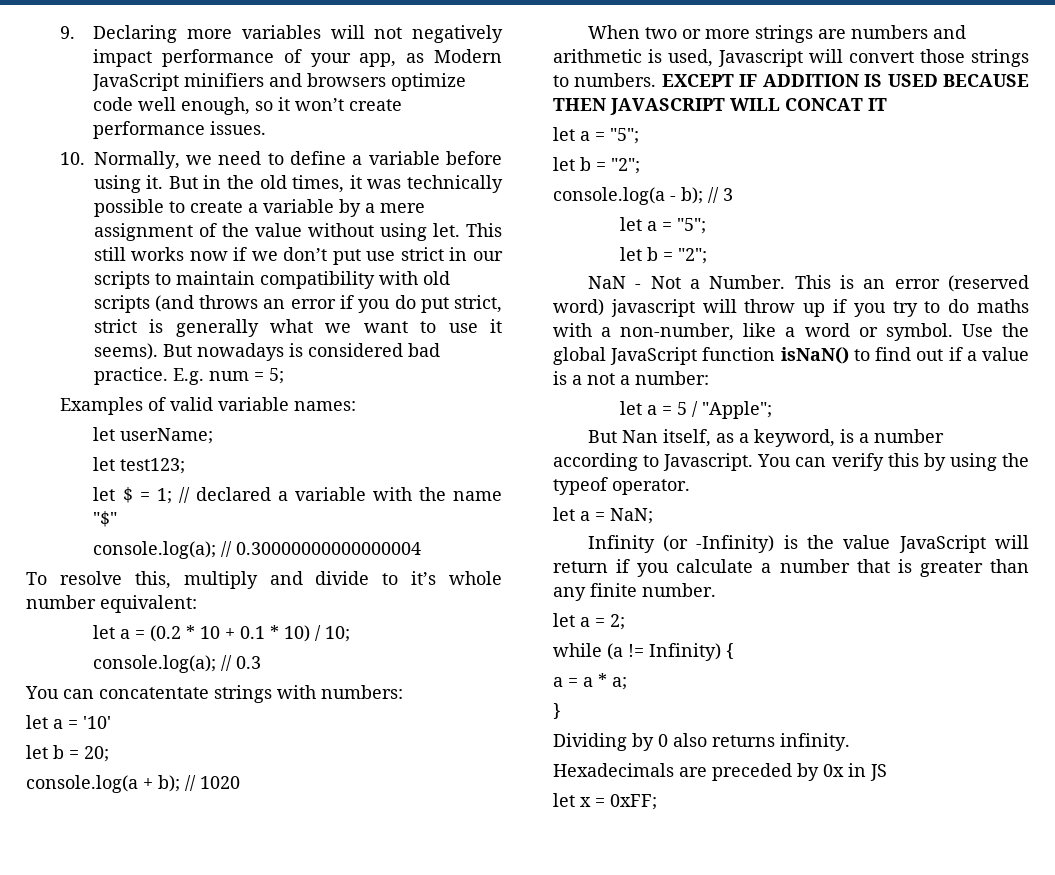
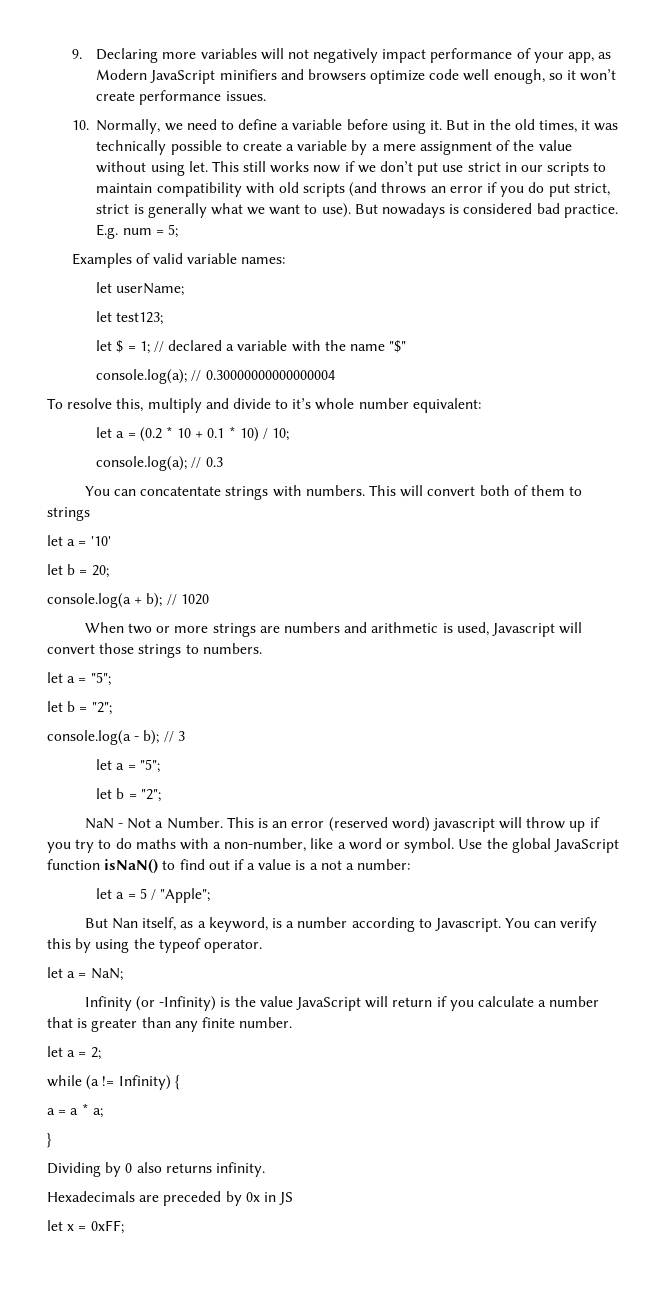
[448,319,502,333] [93,343,158,360] use it seems). -> [321,203,351,218] use).
[321,685,403,699] numbers: -> [305,485,583,497] [47,507,90,521] numbers. This will convert both of them to strings
[661,74,1029,87] [553,98,887,115] EXCEPT IF ADDITION IS USED BECAUSE THEN JAVASCRIPT WILL CONCAT IT -> (262, 648) none

